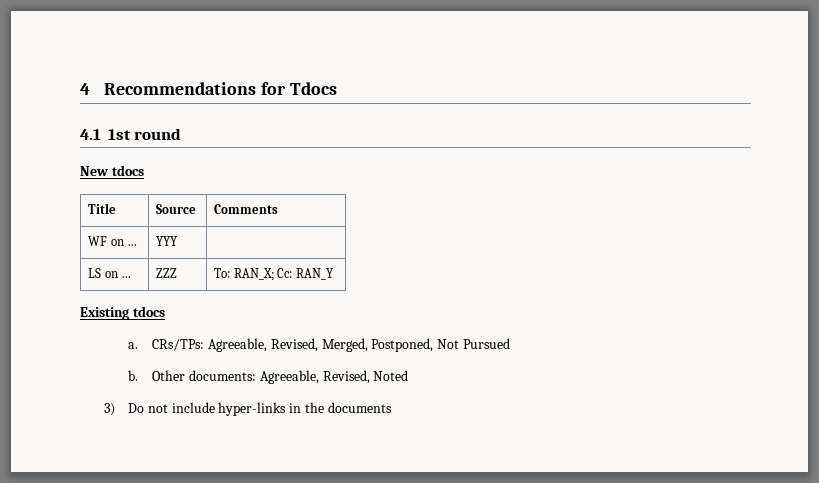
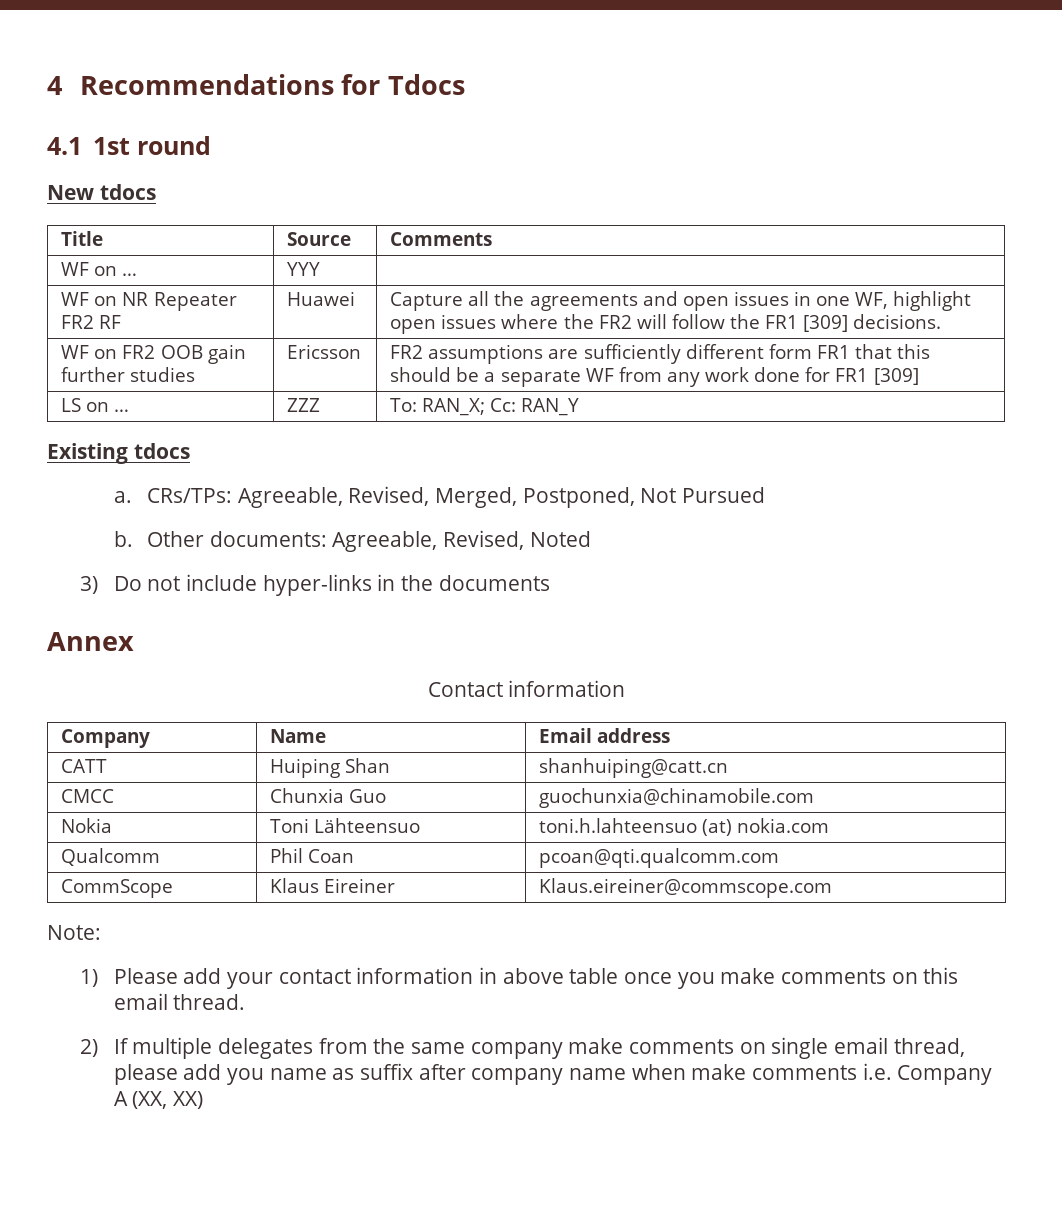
(179, 241) none -> [61,292,237,311] [61,315,122,329] [287,291,356,306] [390,291,972,311] [390,314,942,334] [61,344,246,364] [61,367,196,382] [287,344,362,359] [390,344,931,364] [390,367,919,387] // WF on NR Repeater FR2 RF | Huawei | Capture all the agreements and open issues in one WF, highlight open issues where the FR2 will follow the FR1 [309] decisions. // WF on FR2 OOB gain further studies | Ericsson | FR2 assumptions are sufficiently different form FR1 that this should be a separate WF from any work done for FR1 [309]
(392, 407) none -> [47,632,134,651] [427,680,626,697] [61,729,151,748] [270,729,327,743] [539,728,671,743] [61,759,108,773] [270,758,391,778] [539,758,729,778] [61,789,115,803] [270,788,387,803] [539,788,815,808] [61,818,113,833] [270,818,421,833] [539,818,830,836] [61,848,161,866] [270,848,355,863] [539,848,780,868] [61,879,174,898] [270,878,396,893] [539,878,833,898] [47,925,101,940] [80,967,959,989] [113,993,246,1010] [80,1037,965,1059] [113,1063,993,1085] [113,1091,203,1109] // Annex // Contact information // Company | Name | Email address // CATT | Huiping Shan | shanhuiping@catt.cn // CMCC | Chunxia Guo | guochunxia@chinamobile.com // Nokia | Toni Lähteensuo | toni.h.lahteensuo (at) nokia.com // Qualcomm | Phil Coan | pcoan@qti.qualcomm.com // CommScope | Klaus Eireiner | Klaus.eireiner@commscope.com // Note: // 1) Please add your contact information in above table once you make comments on this email thread. // 2) If multiple delegates from the same company make comments on single email thread, please add you name as suffix after company name when make comments i.e. Company A (XX, XX)

